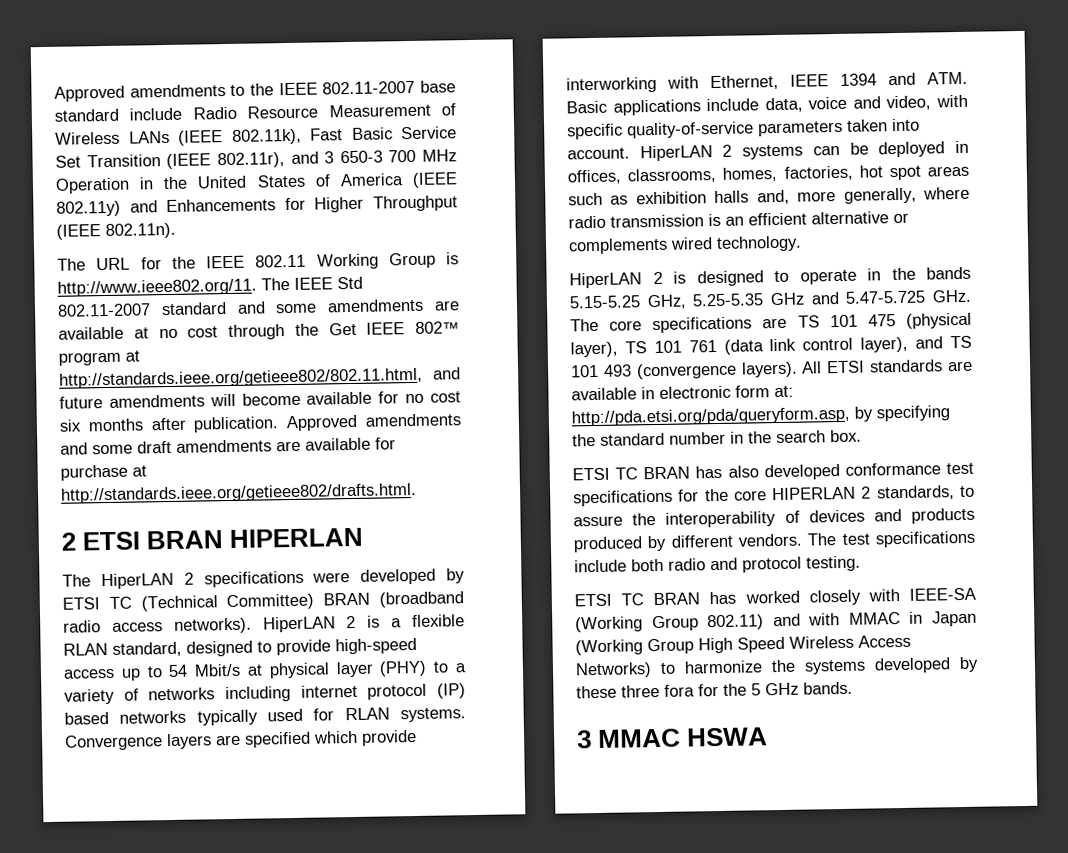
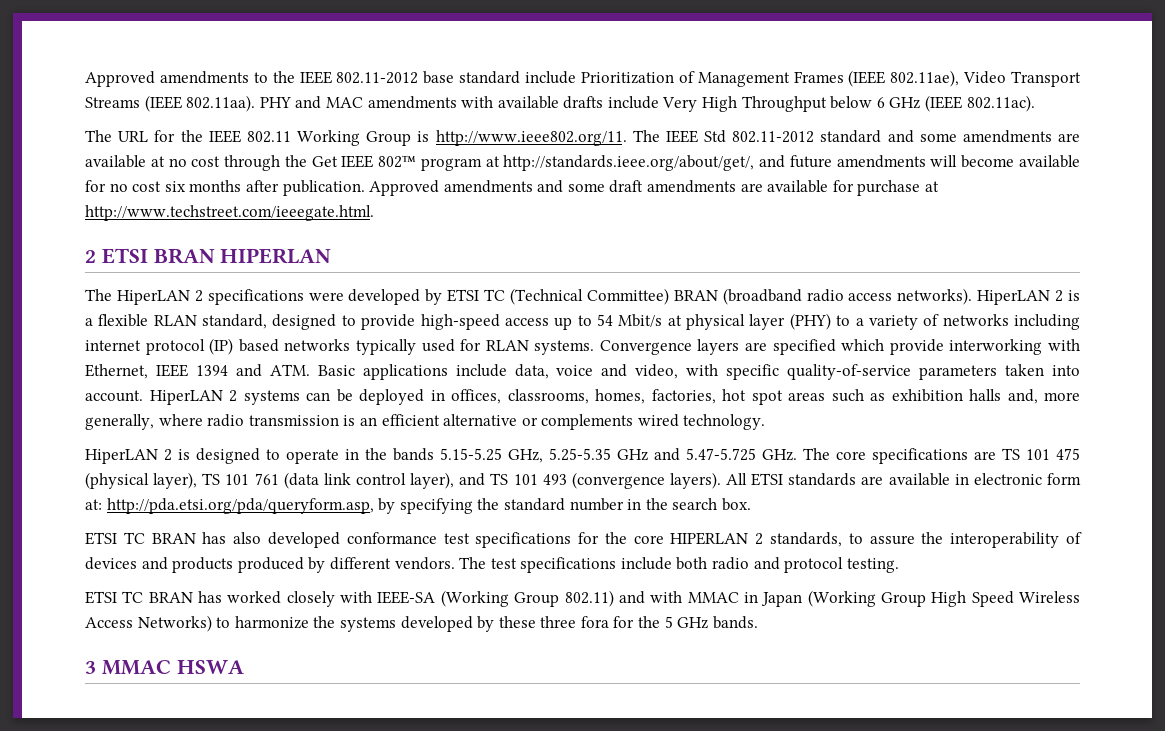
[322,80,416,95] 802.11-2007 -> [336,72,419,84] 802.11-2012
[192,103,456,120] [55,126,457,146] [55,149,457,169] [55,172,459,194] [56,195,458,217] [56,222,176,240] Radio Resource Measurement of Wireless LANs (IEEE 802.11k), Fast Basic Service Set Transition (IEEE 802.11r), and 3 650-3 700 MHz Operation in the United States of America (IEEE 802.11y) and Enhancements for Higher Throughput (IEEE 802.11n). -> [580,70,1081,87] [85,95,1035,112] Prioritization of Management Frames (IEEE 802.11ae), Video Transport Streams (IEEE 802.11aa). PHY and MAC amendments with available drafts include Very High Throughput below 6 GHz (IEEE 802.11ac).
[57,303,151,317] 802.11-2007 -> [732,131,815,143] 802.11-2012
[59,367,423,389] http://standards.ieee.org/getieee802/802.11.html, -> [503,155,755,171] http://standards.ieee.org/about/get/,
[60,482,417,504] http://standards.ieee.org/getieee802/drafts.html. -> [85,205,374,221] http://www.techstreet.com/ieeegate.html.

